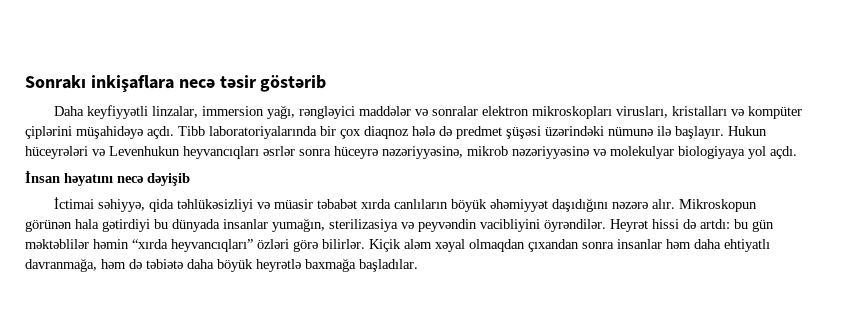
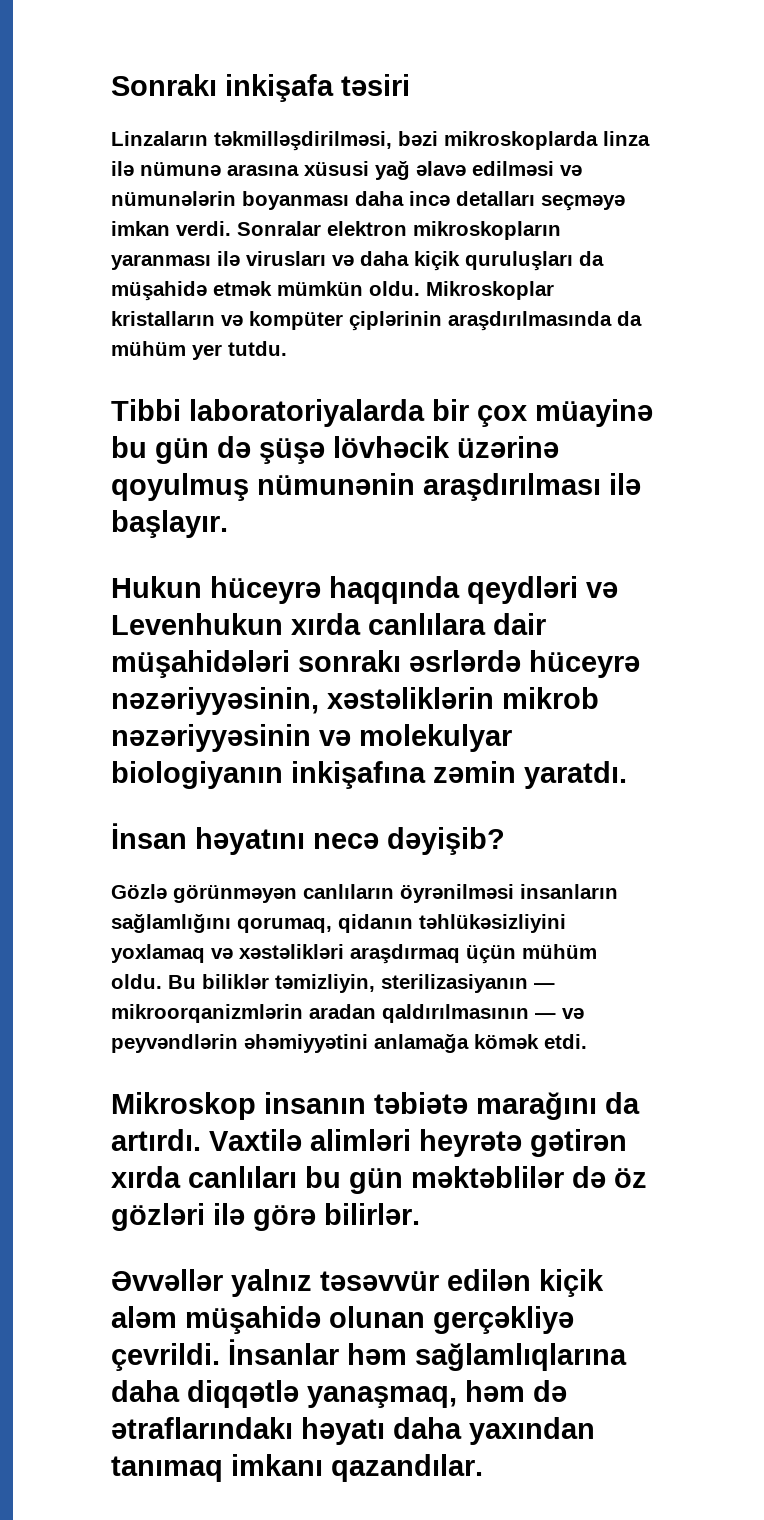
[90,75,327,93] [54,105,803,119] [25,126,767,139] [25,146,797,159] [25,170,190,186] [54,197,758,212] [25,218,774,232] [25,239,770,252] [25,258,418,272] inkişaflara necə təsir göstərib // Daha keyfiyyətli linzalar, immersion yağı, rəngləyici maddələr və sonralar elektron mikroskopları virusları, kristalları və kompüter çiplərini müşahidəyə açdı. Tibb laboratoriyalarında bir çox diaqnoz hələ də predmet şüşəsi üzərindəki nümunə ilə başlayır. Hukun hüceyrələri və Levenhukun heyvancıqları əsrlər sonra hüceyrə nəzəriyyəsinə, mikrob nəzəriyyəsinə və molekulyar biologiyaya yol açdı. // İnsan həyatını necə dəyişib // İctimai səhiyyə, qida təhlükəsizliyi və müasir təbabət xırda canlıların böyük əhəmiyyət daşıdığını nəzərə alır. Mikroskopun görünən hala gətirdiyi bu dünyada insanlar yumağın, sterilizasiya və peyvəndin vacibliyini öyrəndilər. Heyrət hissi də artdı: bu gün məktəblilər həmin “xırda heyvancıqları” özləri görə bilirlər. Kiçik aləm xəyal olmaqdan çıxandan sonra insanlar həm daha ehtiyatlı davranmağa, həm də təbiətə daha böyük heyrətlə baxmağa başladılar. -> [225,74,410,102] [111,131,650,151] [111,161,582,180] [111,191,625,211] [111,221,561,240] [111,251,604,271] [111,281,554,301] [111,311,642,331] [111,341,287,360] [111,399,653,427] [111,436,559,464] [111,473,641,501] [111,510,228,538] [111,576,618,604] [111,613,546,635] [111,650,640,678] [111,687,599,715] [111,724,512,752] [111,761,627,789] [111,823,505,855] [111,884,618,903] [111,914,566,933] [111,944,597,964] [111,974,555,993] [111,1004,584,1023] [111,1034,587,1053] [111,1092,640,1120] [111,1129,627,1157] [111,1166,647,1194] [111,1203,420,1231] [111,1269,604,1297] [111,1306,574,1334] [111,1339,627,1371] [111,1380,567,1408] [111,1417,595,1445] [111,1454,483,1482] inkişafa təsiri // Linzaların təkmilləşdirilməsi, bəzi mikroskoplarda linza ilə nümunə arasına xüsusi yağ əlavə edilməsi və nümunələrin boyanması daha incə detalları seçməyə imkan verdi. Sonralar elektron mikroskopların yaranması ilə virusları və daha kiçik quruluşları da müşahidə etmək mümkün oldu. Mikroskoplar kristalların və kompüter çiplərinin araşdırılmasında da mühüm yer tutdu. // Tibbi laboratoriyalarda bir çox müayinə bu gün də şüşə lövhəcik üzərinə qoyulmuş nümunənin araşdırılması ilə başlayır. // Hukun hüceyrə haqqında qeydləri və Levenhukun xırda canlılara dair müşahidələri sonrakı əsrlərdə hüceyrə nəzəriyyəsinin, xəstəliklərin mikrob nəzəriyyəsinin və molekulyar biologiyanın inkişafına zəmin yaratdı. // İnsan həyatını necə dəyişib? // Gözlə görünməyən canlıların öyrənilməsi insanların sağlamlığını qorumaq, qidanın təhlükəsizliyini yoxlamaq və xəstəlikləri araşdırmaq üçün mühüm oldu. Bu biliklər təmizliyin, sterilizasiyanın — mikroorqanizmlərin aradan qaldırılmasının — və peyvəndlərin əhəmiyyətini anlamağa kömək etdi. // Mikroskop insanın təbiətə marağını da artırdı. Vaxtilə alimləri heyrətə gətirən xırda canlıları bu gün məktəblilər də öz gözləri ilə görə bilirlər. // Əvvəllər yalnız təsəvvür edilən kiçik aləm müşahidə olunan gerçəkliyə çevrildi. İnsanlar həm sağlamlıqlarına daha diqqətlə yanaşmaq, həm də ətraflarındakı həyatı daha yaxından tanımaq imkanı qazandılar.

